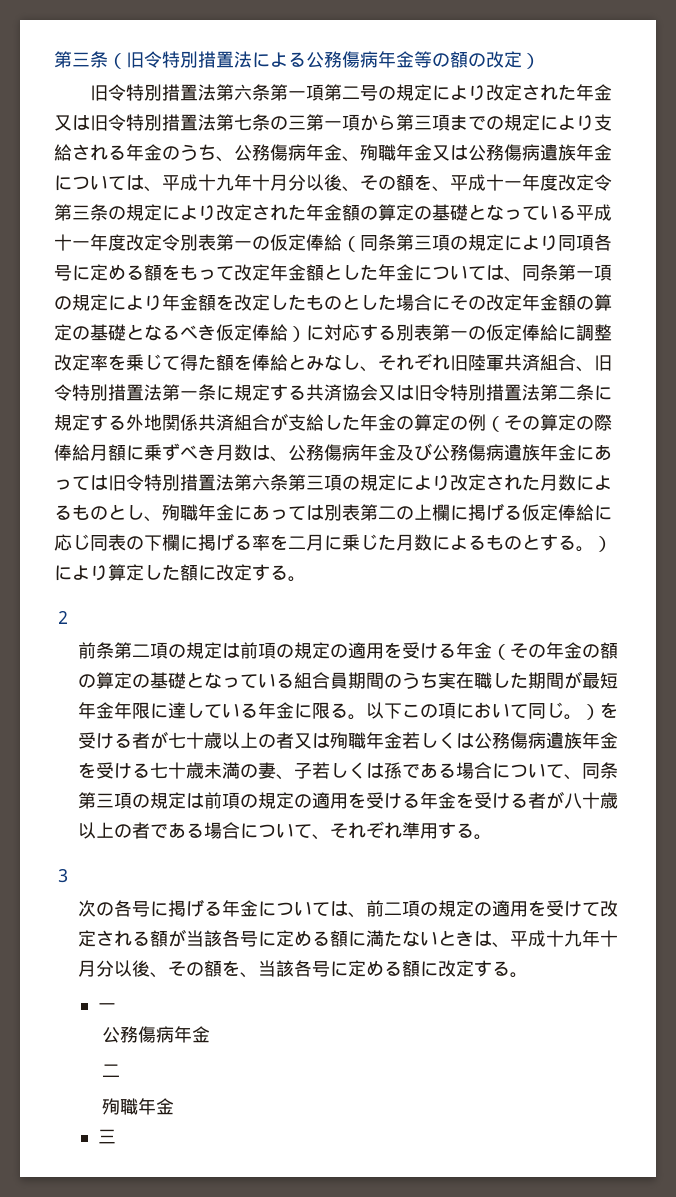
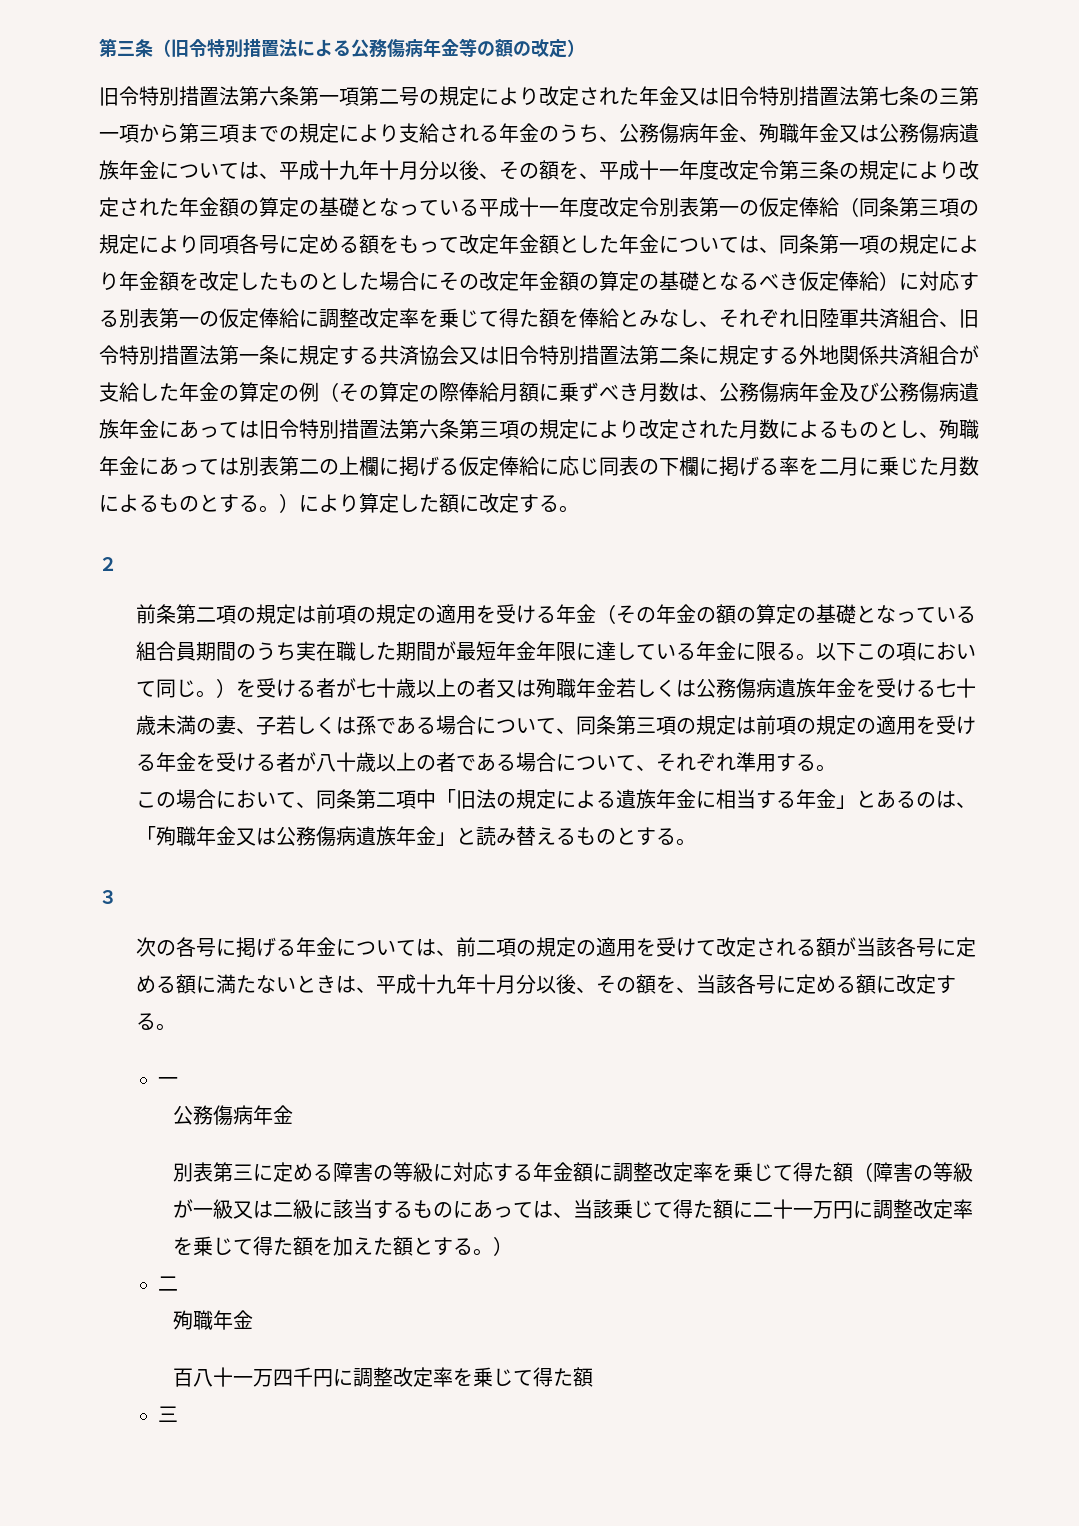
(492, 837) none -> [135,789,976,809] [135,826,696,847] // この場合において、同条第二項中「旧法の規定による遺族年金に相当する年金」とあるのは、「殉職年金又は公務傷病遺族年金」と読み替えるものとする。
[101,1064,120,1077] [101,1098,174,1115] 二 // 殉職年金 -> [172,1162,973,1182] [172,1199,973,1219] [172,1236,513,1256] [157,1276,178,1291] [172,1310,253,1330] [172,1367,593,1387] 別表第三に定める障害の等級に対応する年金額に調整改定率を乗じて得た額（障害の等級が一級又は二級に該当するものにあっては、当該乗じて得た額に二十一万円に調整改定率を乗じて得た額を加えた額とする。） // 二 // 殉職年金 // 百八十一万四千円に調整改定率を乗じて得た額

